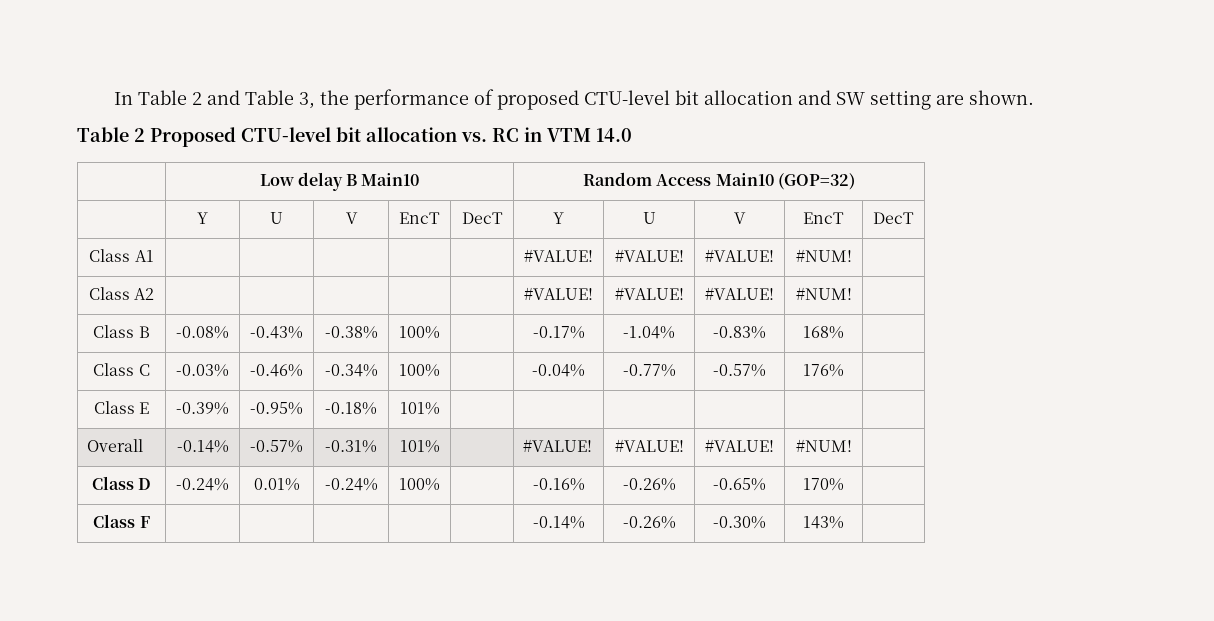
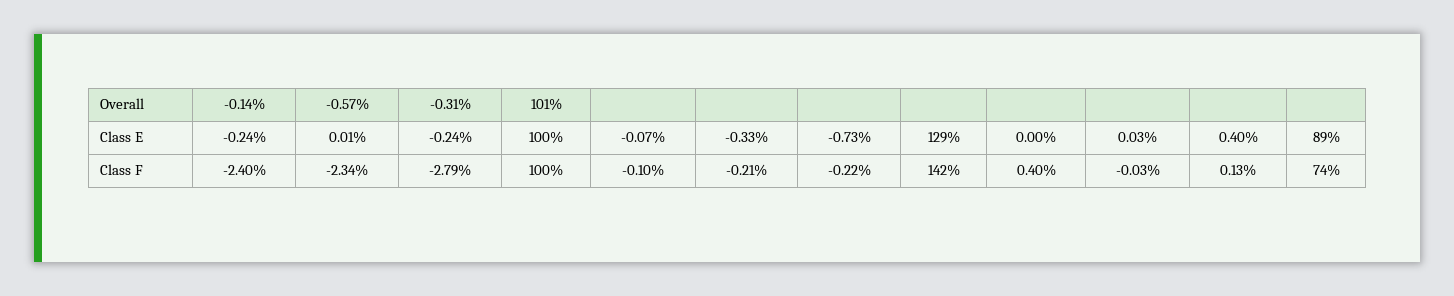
[113,89,1034,110] [77,127,632,147] [259,172,420,191] [583,172,855,190] [197,212,208,224] [270,212,283,224] [345,212,358,224] [399,212,440,224] [461,212,503,224] [553,212,564,224] [642,212,656,224] [734,212,746,224] [803,212,844,224] [873,212,914,224] [89,249,154,262] [524,249,593,262] [614,249,684,262] [705,249,774,262] [795,249,852,262] [88,287,155,300] [524,287,593,300] [614,287,684,300] [705,287,774,300] [795,287,852,300] [93,325,150,338] [176,326,229,339] [250,326,303,339] [324,326,378,339] [399,326,440,339] [532,326,585,339] [623,326,675,339] [713,326,766,339] [803,326,844,339] [93,363,150,376] [176,364,229,377] [250,364,303,377] [324,364,378,377] [399,364,440,377] [532,364,585,377] [622,364,676,377] [713,364,766,377] [803,364,844,377] [93,401,150,414] [176,402,229,415] [250,402,303,415] [325,402,377,415] [399,402,440,415] In Table 2 and Table 3, the performance of proposed CTU-level bit allocation and SW setting are shown. // Table 2 Proposed CTU-level bit allocation vs. RC in VTM 14.0 // | Low delay B Main10 | Random Access Main10 (GOP=32) // | Y | U | V | EncT | DecT | Y | U | V | EncT | DecT // Class A1 | | | | | | #VALUE! | #VALUE! | #VALUE! | #NUM! | // Class A2 | | | | | | #VALUE! | #VALUE! | #VALUE! | #NUM! | // Class B | -0.08% | -0.43% | -0.38% | 100% | | -0.17% | -1.04% | -0.83% | 168% | // Class C | -0.03% | -0.46% | -0.34% | 100% | | -0.04% | -0.77% | -0.57% | 176% | // Class E | -0.39% | -0.95% | -0.18% | 101% | | | | | | // -> (99, 103) none
[523,439,593,452] [614,439,684,452] [705,439,774,452] [795,439,852,452] [91,476,152,490] #VALUE! | #VALUE! | #VALUE! | #NUM! | // Class D -> [99,131,143,142] | | | | | | // Class E
[532,478,585,491] [622,478,676,491] [713,478,766,491] [803,478,844,491] [93,514,150,528] [532,516,585,529] [622,516,676,529] [713,516,766,529] [803,516,844,529] | -0.16% | -0.26% | -0.65% | 170% | // Class F | | | | | | -0.14% | -0.26% | -0.30% | 143% | -> [621,131,665,143] [725,131,768,143] [827,131,871,143] [927,131,960,143] [1016,131,1056,143] [1118,131,1157,143] [1218,131,1258,143] [1312,131,1340,143] [99,164,143,175] [222,164,266,176] [326,164,368,176] [429,164,471,176] [529,164,563,176] [622,164,664,176] [726,164,767,176] [827,164,871,176] [927,164,960,176] [1016,164,1056,176] [1115,164,1160,176] [1220,164,1256,176] [1312,164,1340,176] -0.07% | -0.33% | -0.73% | 129% | 0.00% | 0.03% | 0.40% | 89% // Class F | -2.40% | -2.34% | -2.79% | 100% | -0.10% | -0.21% | -0.22% | 142% | 0.40% | -0.03% | 0.13% | 74%

